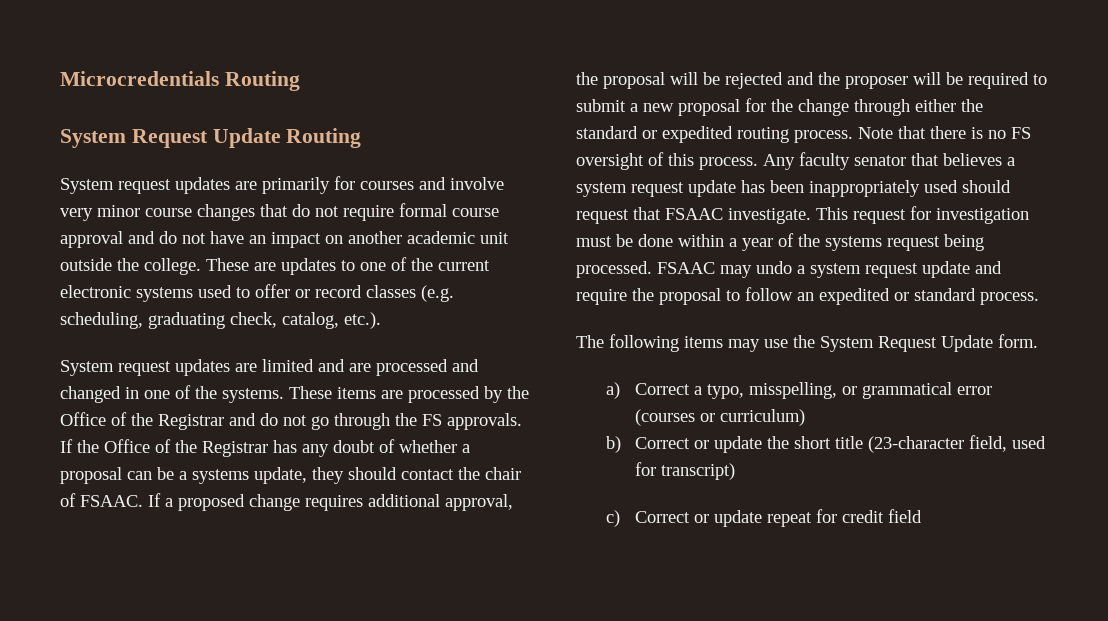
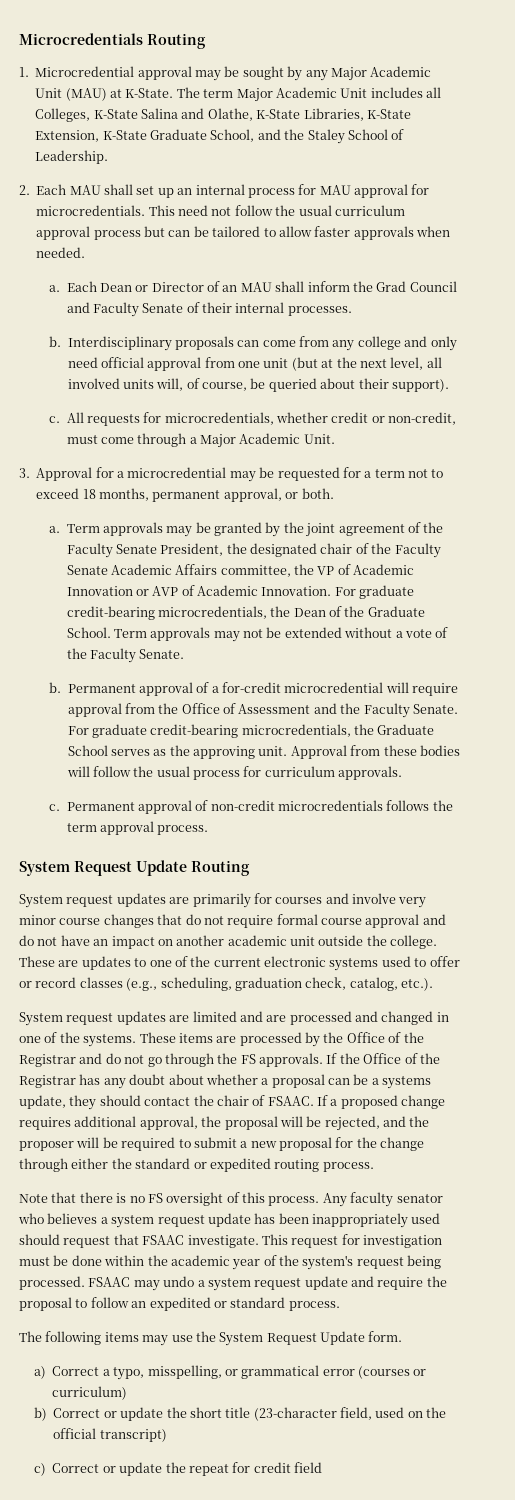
(300, 81) none -> [19,66,432,81] [35,87,441,102] [35,108,411,122] [35,129,405,144] [35,150,109,164] [19,184,430,198] [36,205,405,216] [36,226,450,240] [36,247,86,258] [49,281,457,292] [66,302,352,317] [49,336,457,351] [67,357,442,371] [67,378,449,392] [49,412,457,426] [66,433,335,448] [19,467,444,482] [36,488,334,502] [49,522,444,537] [66,543,441,558] [66,564,415,577] [66,585,415,599] [66,606,425,620] [66,627,449,642] [66,648,185,663] [49,682,459,696] [67,703,458,718] [67,724,435,738] [67,745,460,759] [66,766,403,780] [49,800,453,814] [66,821,209,835] // 1. Microcredential approval may be sought by any Major Academic Unit (MAU) at K-State. The term Major Academic Unit includes all Colleges, K-State Salina and Olathe, K-State Libraries, K-State Extension, K-State Graduate School, and the Staley School of Leadership. // 2. Each MAU shall set up an internal process for MAU approval for microcredentials. This need not follow the usual curriculum approval process but can be tailored to allow faster approvals when needed. // a. Each Dean or Director of an MAU shall inform the Grad Council and Faculty Senate of their internal processes. // b. Interdisciplinary proposals can come from any college and only need official approval from one unit (but at the next level, all involved units will, of course, be queried about their support). // c. All requests for microcredentials, whether credit or non-credit, must come through a Major Academic Unit. // 3. Approval for a microcredential may be requested for a term not to exceed 18 months, permanent approval, or both. // a. Term approvals may be granted by the joint agreement of the Faculty Senate President, the designated chair of the Faculty Senate Academic Affairs committee, the VP of Academic Innovation or AVP of Academic Innovation. For graduate credit-bearing microcredentials, the Dean of the Graduate School. Term approvals may not be extended without a vote of the Faculty Senate. // b. Permanent approval of a for-credit microcredential will require approval from the Office of Assessment and the Faculty Senate. For graduate credit-bearing microcredentials, the Graduate School serves as the approving unit. Approval from these bodies will follow the usual process for curriculum approvals. // c. Permanent approval of non-credit microcredentials follows the term approval process.
[421,285,454,302] [60,312,225,329] (e.g. scheduling, graduating -> [126,977,302,991] (e.g., scheduling, graduation
[379,439,395,453] of -> [168,1074,204,1085] about
[725,72,783,89] rejected -> [324,1116,380,1131] rejected,
(853, 136) none -> (374, 1167) //
[911,153,939,166] that -> [18,1213,44,1224] who
[729,238,737,247] a -> [147,1255,230,1266] the academic
[825,236,882,251] systems -> [302,1255,354,1270] system's
[635,462,657,476] for -> [407,1407,447,1418] [53,1428,97,1439] on the official
(763, 518) none -> [165,1462,186,1473] the

